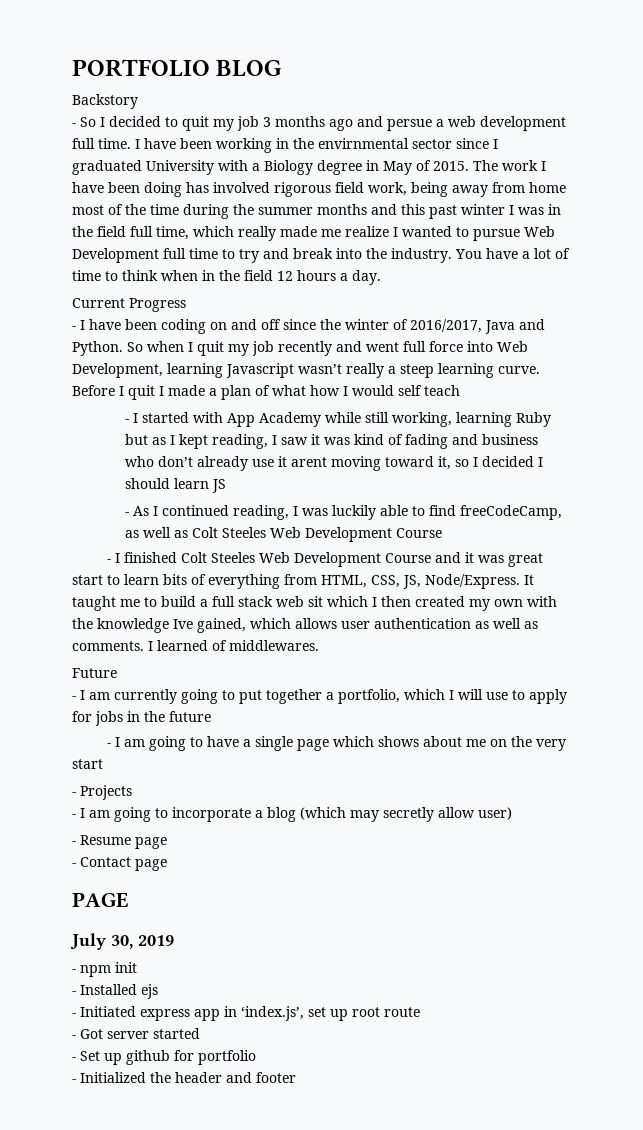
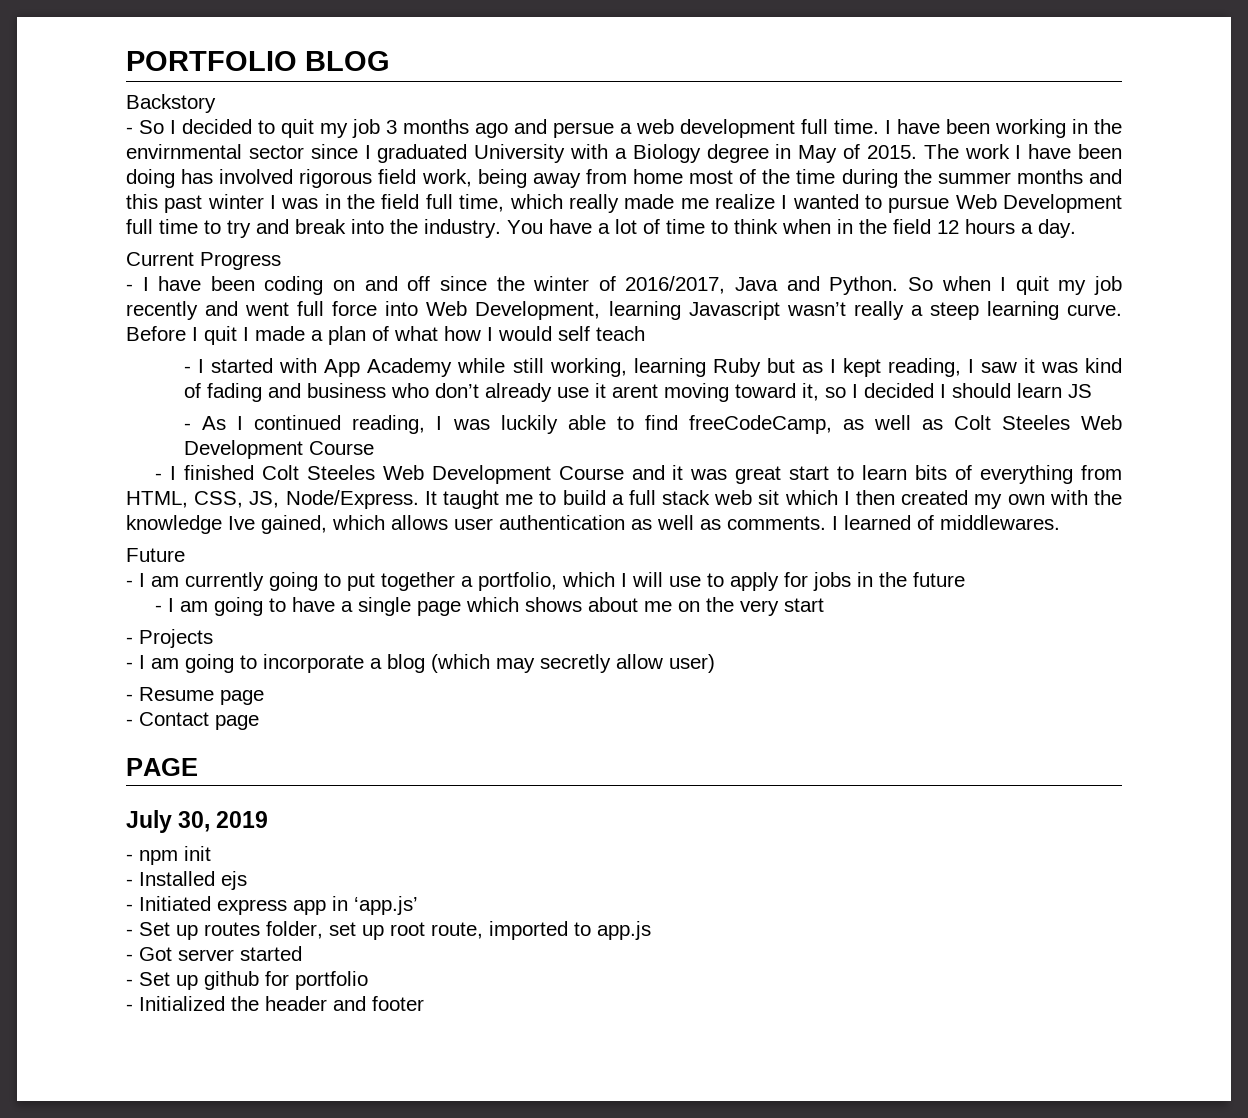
[241,1006,420,1021] ‘index.js’, set up root route -> [354,896,418,915] [126,921,651,940] ‘app.js’ // - Set up routes folder, set up root route, imported to app.js

